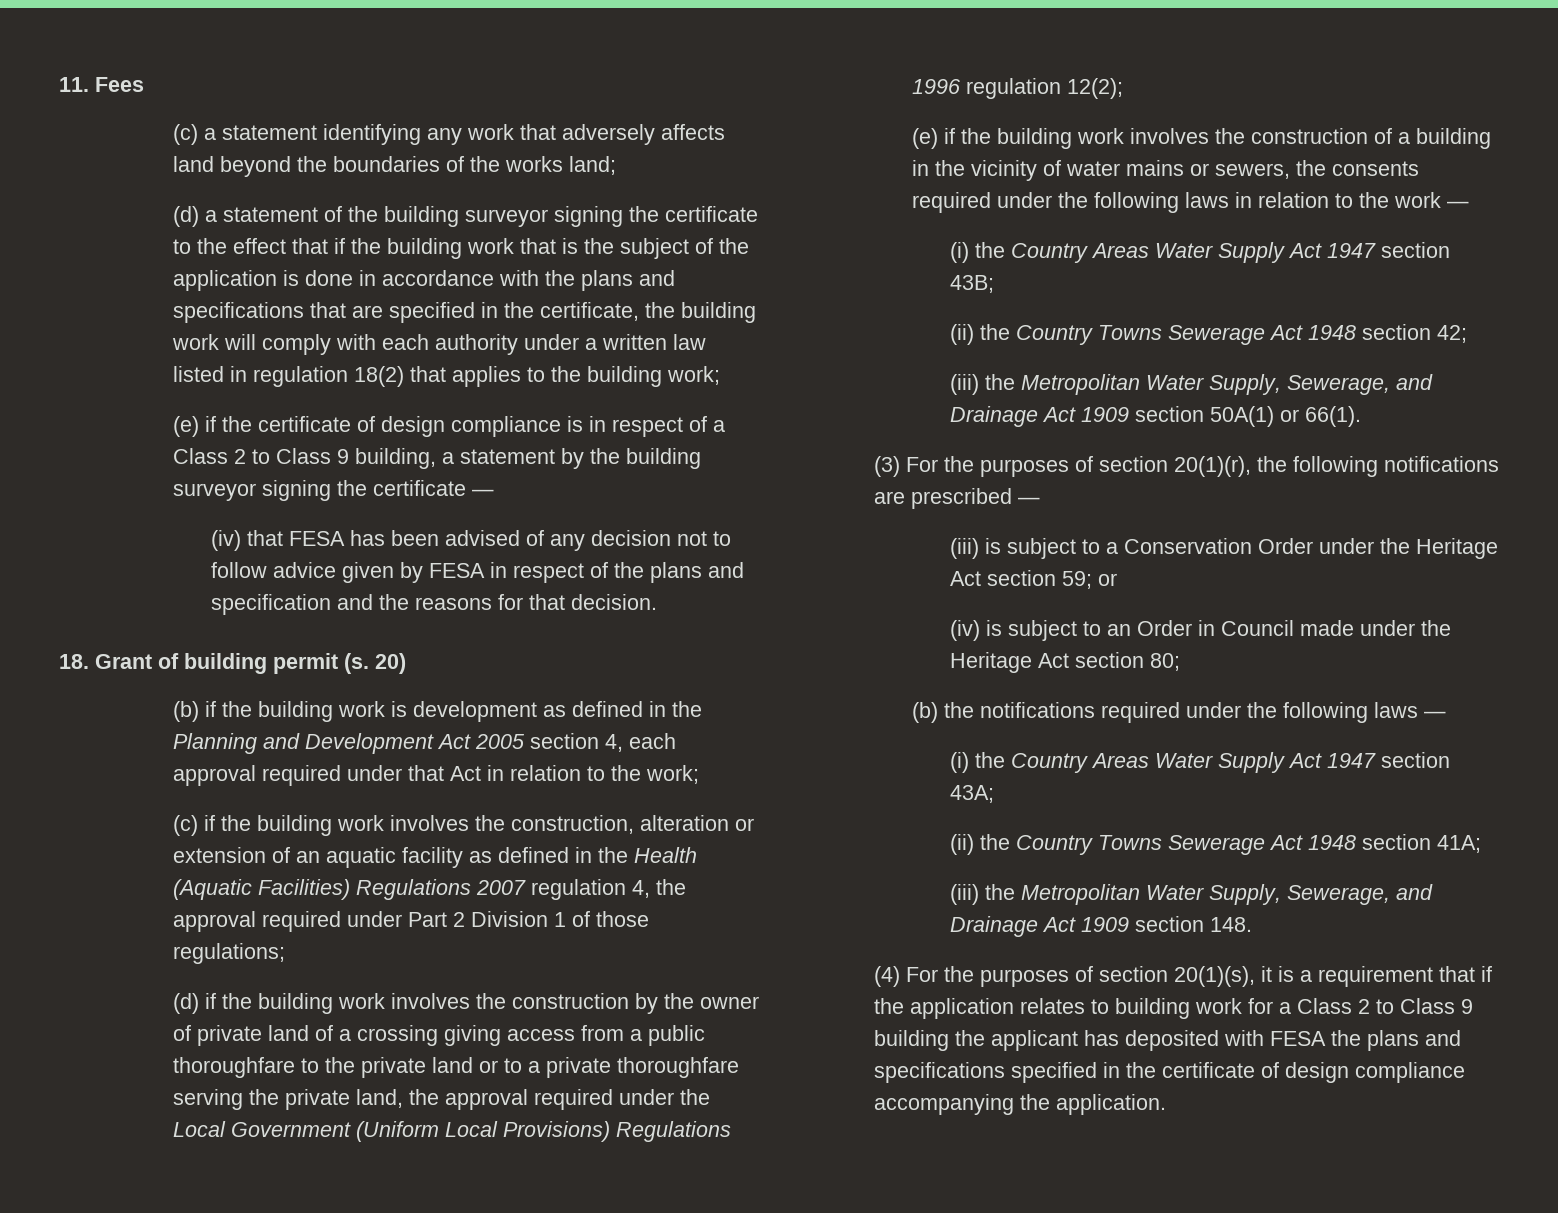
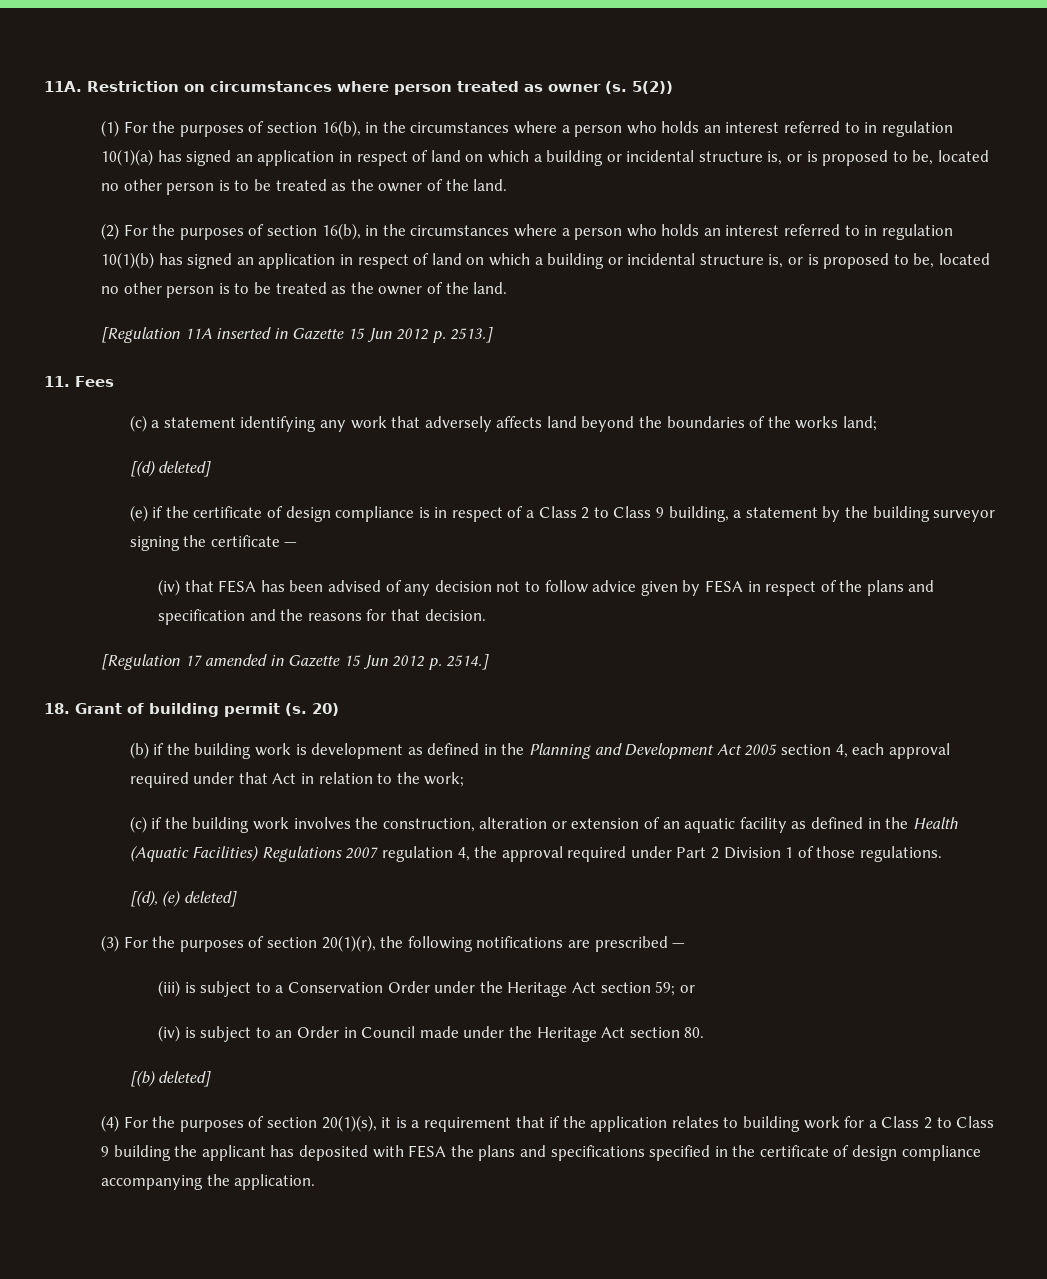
(59, 84) none -> [44,81,673,95] [101,120,953,137] [101,149,990,166] [101,179,508,195] [101,223,953,240] [101,252,991,269] [101,282,508,298] [101,327,494,343] 11A. Restriction on circumstances where person treated as owner (s. 5(2)) // (1) For the purposes of section 16(b), in the circumstances where a person who holds an interest referred to in regulation 10(1)(a) has signed an application in respect of land on which a building or incidental structure is, or is proposed to be, located no other person is to be treated as the owner of the land. // (2) For the purposes of section 16(b), in the circumstances where a person who holds an interest referred to in regulation 10(1)(b) has signed an application in respect of land on which a building or incidental structure is, or is proposed to be, located no other person is to be treated as the owner of the land. // [Regulation 11A inserted in Gazette 15 Jun 2012 p. 2513.] //
[172,206,758,227] [172,238,749,259] [172,270,675,291] [172,302,756,323] [171,334,706,355] [172,366,720,387] (d) a statement of the building surveyor signing the certificate to the effect that if the building work that is the subject of the application is done in accordance with the plans and specifications that are specified in the certificate, the building work will comply with each authority under a written law listed in regulation 18(2) that applies to the building work; -> [129,460,212,477] [(d) deleted]
(657, 602) none -> [101,654,490,670] // [Regulation 17 amended in Gazette 15 Jun 2012 p. 2514.]
[172,943,285,964] [172,993,759,1014] [172,1025,705,1046] [172,1057,739,1078] [172,1089,710,1110] [172,1121,731,1142] [911,78,1123,99] [911,128,1491,149] [911,160,1419,181] [911,192,1469,213] [949,242,1450,263] [949,275,994,293] [949,324,1467,345] [949,374,1433,395] [949,406,1361,427] regulations; // (d) if the building work involves the construction by the owner of private land of a crossing giving access from a public thoroughfare to the private land or to a private thoroughfare serving the private land, the approval required under the Local Government (Uniform Local Provisions) Regulations 1996 regulation 12(2); // (e) if the building work involves the construction of a building in the vicinity of water mains or sewers, the consents required under the following laws in relation to the work — // (i) the Country Areas Water Supply Act 1947 section 43B; // (ii) the Country Towns Sewerage Act 1948 section 42; // (iii) the Metropolitan Water Supply, Sewerage, and Drainage Act 1909 section 50A(1) or 66(1). -> [859,846,942,862] [129,890,237,907] regulations. // [(d), (e) deleted]
[1149,653,1180,671] [911,702,1446,723] [949,752,1450,773] [949,785,994,803] [949,834,1481,855] [949,884,1433,905] [949,916,1252,937] 80; // (b) the notifications required under the following laws — // (i) the Country Areas Water Supply Act 1947 section 43A; // (ii) the Country Towns Sewerage Act 1948 section 41A; // (iii) the Metropolitan Water Supply, Sewerage, and Drainage Act 1909 section 148. -> [684,1027,705,1038] [129,1070,212,1087] 80. // [(b) deleted]

